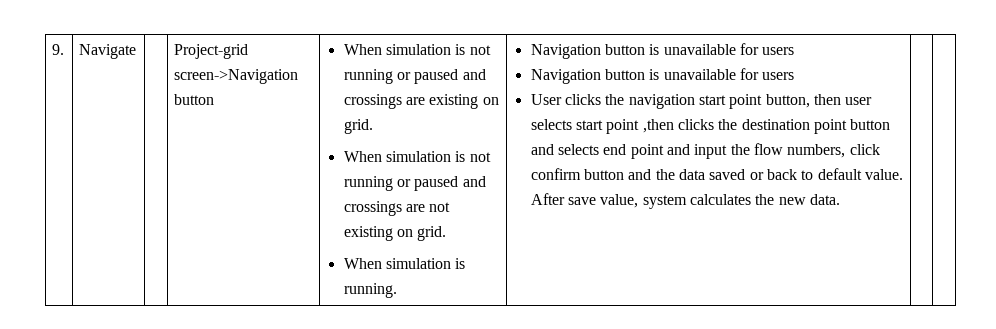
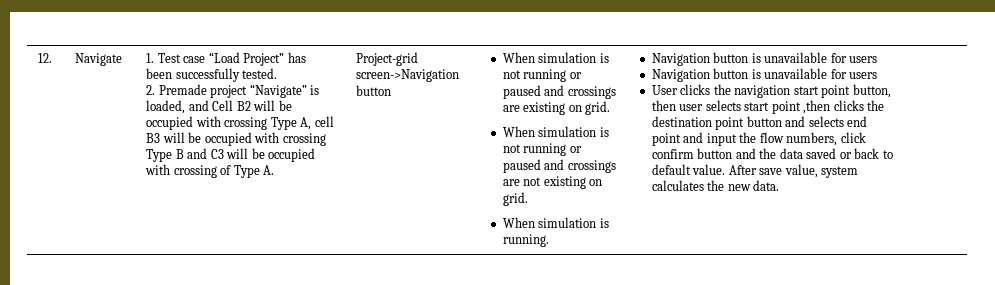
[52,44,65,55] 9. -> [38,53,53,63] 12.
(137, 51) none -> [146,52,306,66] [146,68,278,82] [146,84,320,98] [146,100,292,114] [146,116,334,130] [146,132,326,146] [146,148,316,162] [145,164,275,178] 1. Test case “Load Project” has been successfully tested. // 2. Premade project “Navigate” is loaded, and Cell B2 will be occupied with crossing Type A, cell B3 will be occupied with crossing Type B and C3 will be occupied with crossing of Type A.

